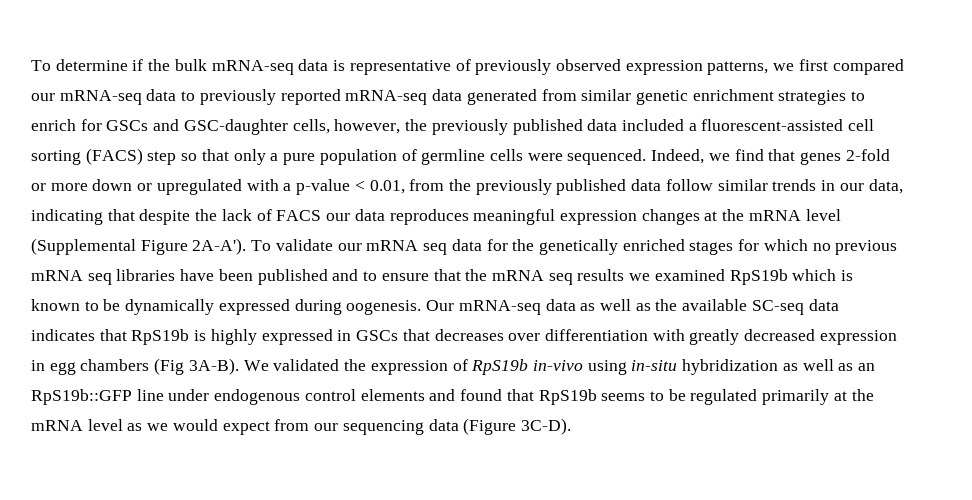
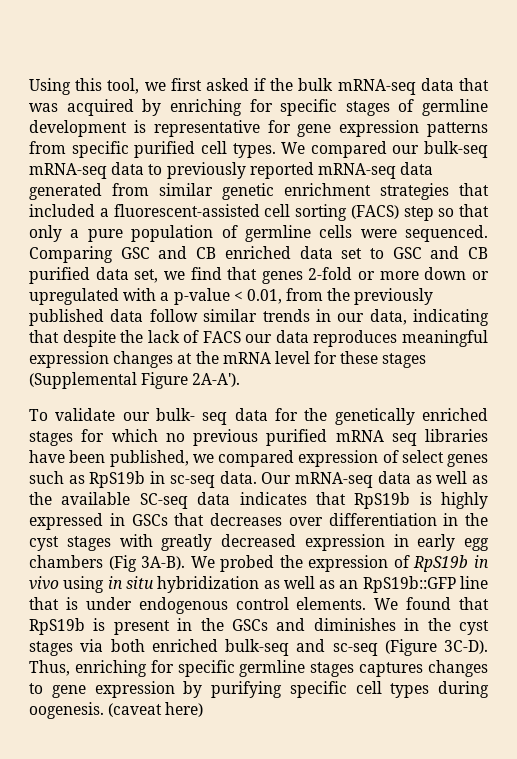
[31,59,128,71] To determine -> [29,78,249,95] Using this tool, we first asked
[333,59,828,75] is representative of previously observed expression patterns, we first -> [459,78,490,91] [29,99,488,116] [29,120,488,137] [29,141,306,158] that was acquired by enriching for specific stages of germline development is representative for gene expression patterns from specific purified cell types. We
(55, 97) none -> [424,141,488,158] bulk-seq
[851,91,866,101] [31,119,618,135] to enrich for GSCs and GSC-daughter cells, however, the previously published data -> [459,183,489,196] that
[651,149,705,164] Indeed, -> [29,246,488,263] [29,267,159,284] Comparing GSC and CB enriched data set to GSC and CB purified data set,
(841, 215) none -> [314,351,427,368] for these stages
(247, 246) none -> (241, 380) //
[366,240,419,251] mRNA -> [156,408,195,421] bulk-
(898, 247) none -> [266,429,328,446] purified
[257,269,854,285] [31,299,422,315] published and to ensure that the mRNA seq results we examined RpS19b which is known to be dynamically expressed during oogenesis. -> [109,450,488,467] [29,471,257,488] published, we compared expression of select genes such as RpS19b in sc-seq data.
(648, 335) none -> [443,513,488,526] [29,536,111,551] in the cyst stages
(45, 365) none -> [417,534,456,551] early
[273,359,340,371] validated -> [220,555,275,572] probed
[532,360,678,375] in-vivo using in-situ -> [473,555,489,568] [29,576,154,593] in vivo using in situ
(164, 395) none -> [29,597,78,610] that is
[360,389,456,401] elements and -> [296,597,399,610] elements. We
[601,389,874,405] [31,418,571,435] seems to be regulated primarily at the mRNA level as we would expect from our sequencing data (Figure 3C-D). -> [93,618,489,635] [29,639,488,656] [29,660,488,677] [29,681,489,698] [29,702,204,719] is present in the GSCs and diminishes in the cyst stages via both enriched bulk-seq and sc-seq (Figure 3C-D). Thus, enriching for specific germline stages captures changes to gene expression by purifying specific cell types during oogenesis. (caveat here)

